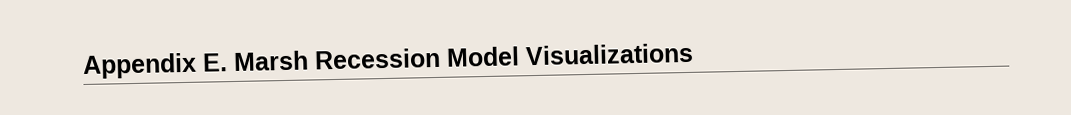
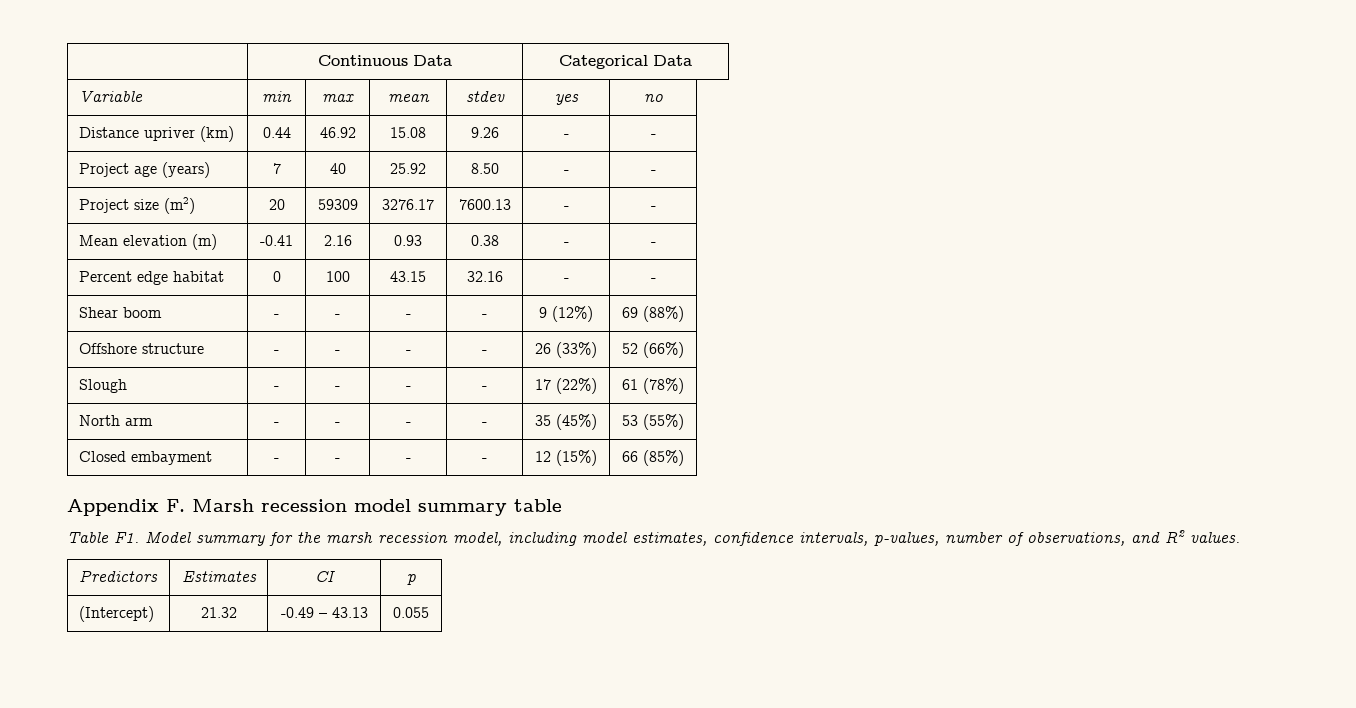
[82,42,694,80] Appendix E. Marsh Recession Model Visualizations -> [318,55,452,66] [559,55,692,69] [78,90,143,102] [262,91,292,102] [322,94,354,103] [387,94,430,102] [465,91,505,102] [554,94,579,105] [643,94,663,102] [78,126,234,142] [262,127,291,138] [319,127,356,138] [390,127,426,138] [470,127,499,138] [563,134,569,138] [650,134,656,138] [78,162,210,178] [272,163,281,174] [329,163,346,174] [390,163,426,174] [470,163,499,174] [563,170,569,174] [650,170,656,174] [78,197,195,214] [268,199,285,210] [317,199,358,210] [382,199,434,210] [458,199,511,210] [563,206,569,210] [650,206,656,210] [78,234,217,250] [260,235,293,246] [323,235,352,246] [394,235,422,246] [470,235,499,246] [563,242,569,246] [650,242,656,246] [78,271,224,285] [272,271,281,282] [325,271,350,282] [390,271,426,282] [466,271,503,282] [563,278,569,282] [650,278,656,282] [78,307,162,318] [274,314,279,318] [335,314,340,318] [405,314,411,318] [482,314,487,318] [539,306,593,322] [622,306,684,322] [78,343,204,354] [274,350,279,354] [335,350,340,354] [405,350,411,354] [482,350,487,354] [535,342,597,358] [622,342,684,358] [78,379,127,393] [274,386,279,390] [335,386,340,390] [405,386,411,390] [482,386,487,390] [535,378,597,394] [622,378,684,394] [78,415,153,426] [274,422,279,426] [335,422,340,426] [405,422,411,426] [482,422,487,426] [535,414,597,430] [622,414,684,430] [78,451,212,465] [274,458,279,462] [335,458,340,462] [405,458,411,462] [482,458,487,462] [535,450,597,466] [622,450,684,466] [67,499,562,516] [67,530,1240,546] [78,570,158,582] [181,571,257,582] [315,571,335,582] [406,574,416,585] [78,606,154,622] [200,607,237,618] [280,607,368,618] [393,607,429,618] | Continuous Data | Categorical Data // Variable | min | max | mean | stdev | yes | no // Distance upriver (km) | 0.44 | 46.92 | 15.08 | 9.26 | - | - // Project age (years) | 7 | 40 | 25.92 | 8.50 | - | - // Project size (m2) | 20 | 59309 | 3276.17 | 7600.13 | - | - // Mean elevation (m) | -0.41 | 2.16 | 0.93 | 0.38 | - | - // Percent edge habitat | 0 | 100 | 43.15 | 32.16 | - | - // Shear boom | - | - | - | - | 9 (12%) | 69 (88%) // Offshore structure | - | - | - | - | 26 (33%) | 52 (66%) // Slough | - | - | - | - | 17 (22%) | 61 (78%) // North arm | - | - | - | - | 35 (45%) | 53 (55%) // Closed embayment | - | - | - | - | 12 (15%) | 66 (85%) // Appendix F. Marsh recession model summary table // Table F1. Model summary for the marsh recession model, including model estimates, confidence intervals, p-values, number of observations, and R2 values. // Predictors | Estimates | CI | p // (Intercept) | 21.32 | -0.49 – 43.13 | 0.055

